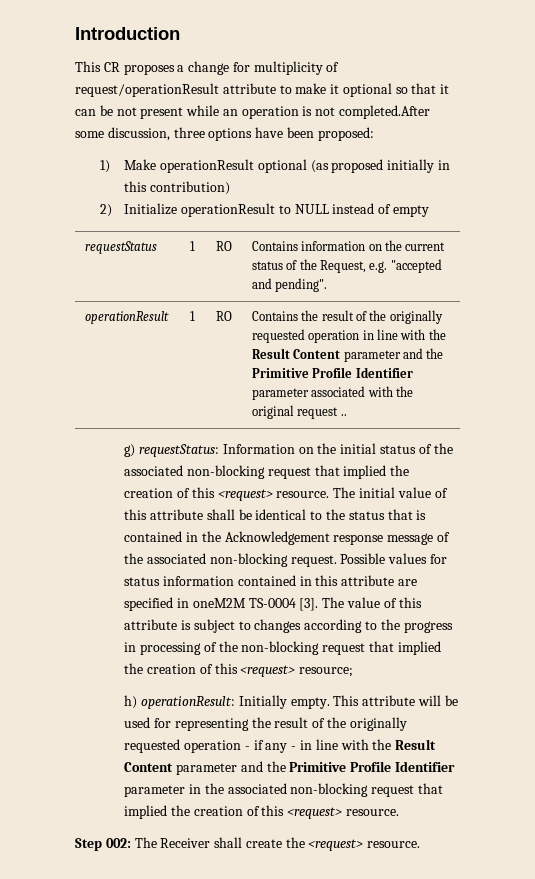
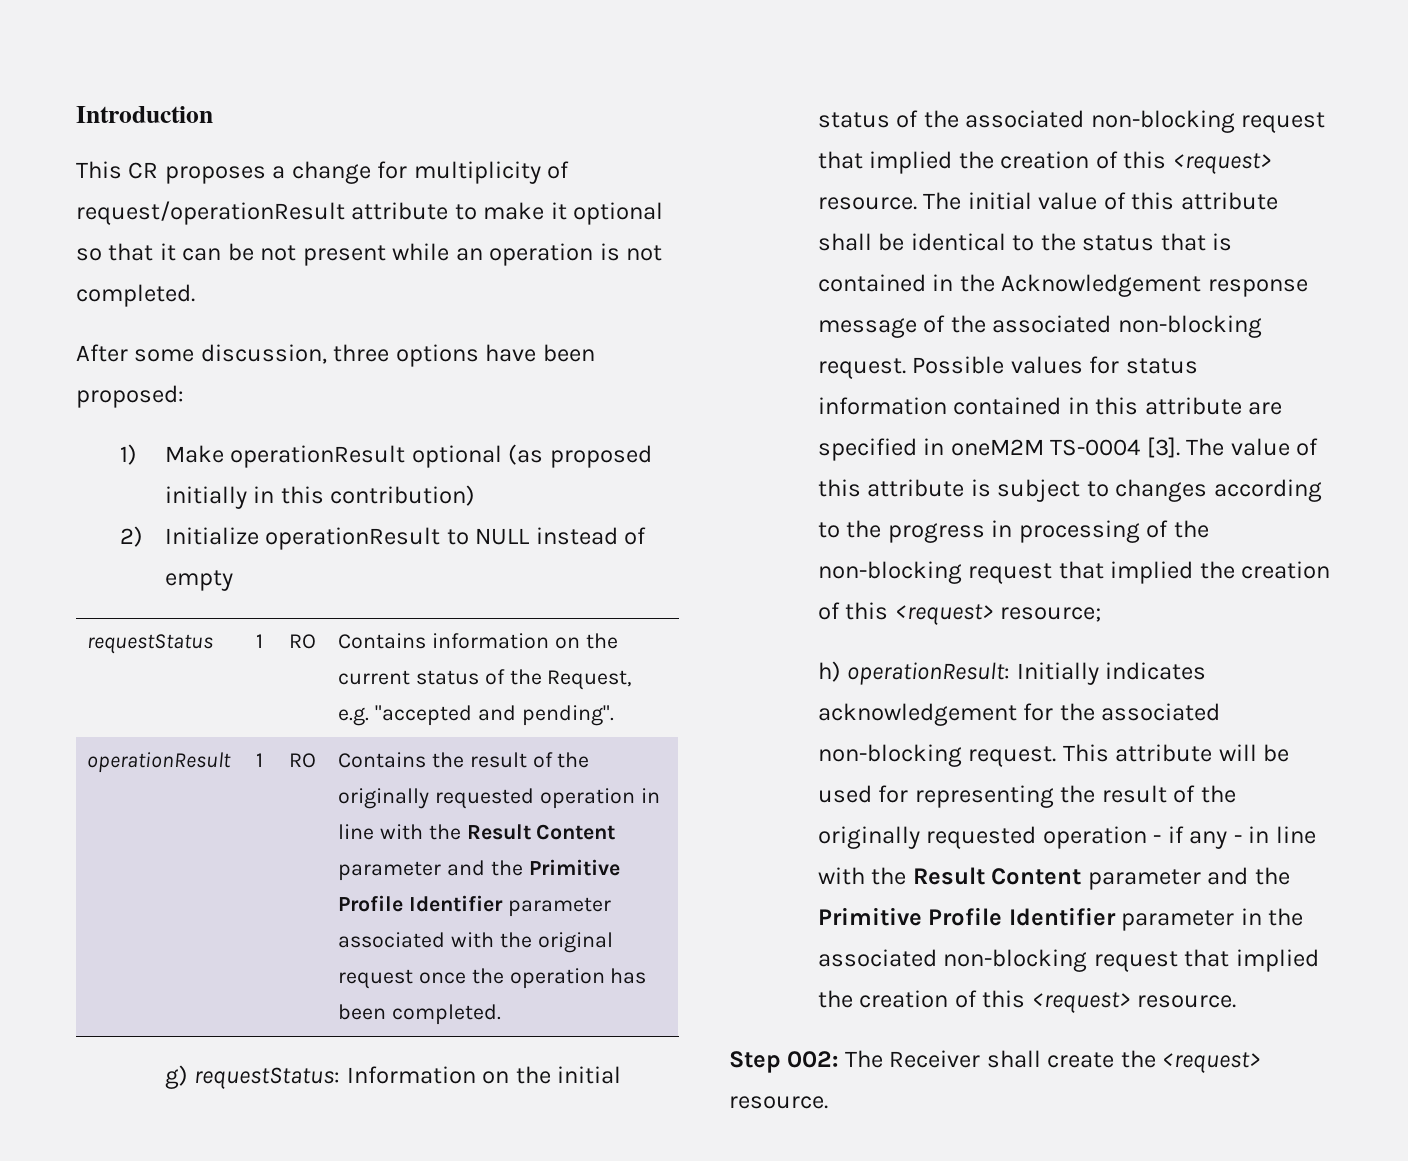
[339,105,431,119] completed.After -> [76,284,195,307] [76,344,128,362] completed. // After
[340,414,347,416] .. -> [419,968,647,989] [338,1004,502,1025] once the operation has been completed.
[290,697,330,709] empty. -> [1105,662,1207,680] [817,703,1221,726] [817,744,1057,767] indicates acknowledgement for the associated non-blocking request.

